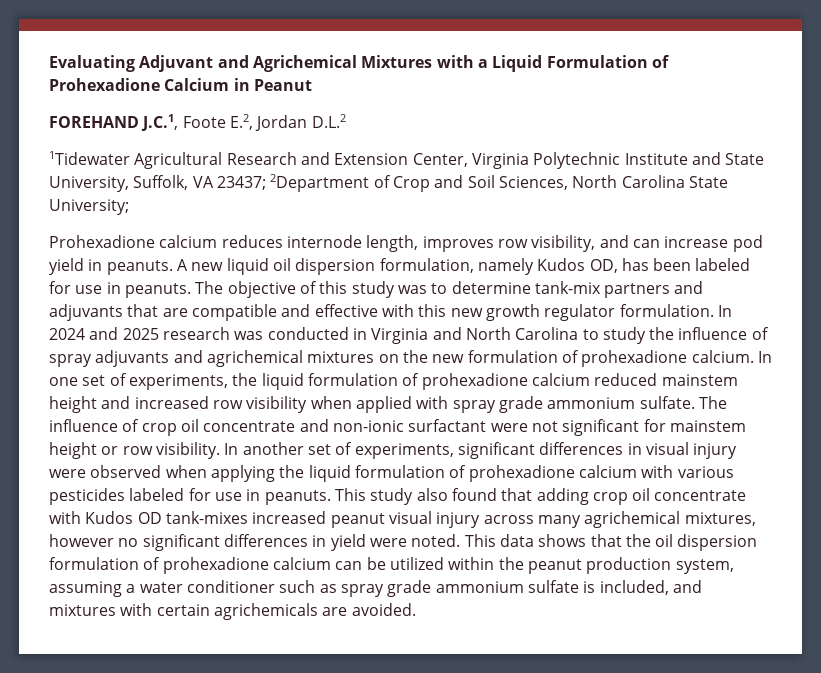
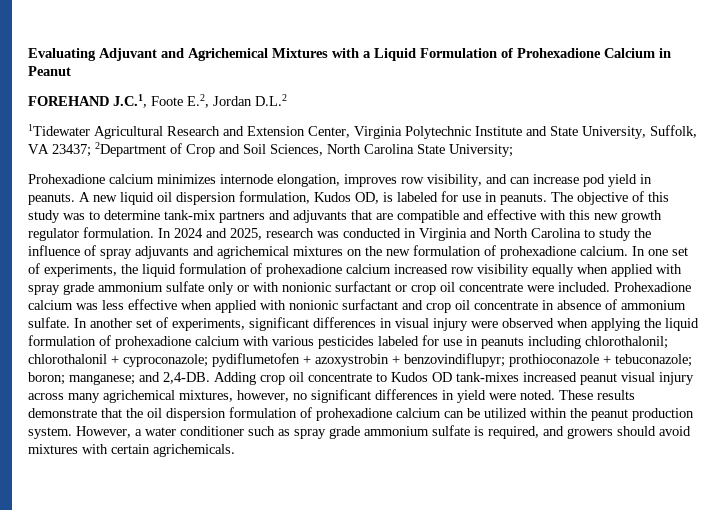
[221,235,419,252] reduces internode length, -> [157,174,340,187] minimizes internode elongation,
[477,258,534,275] namely -> (310, 197) none
[621,258,692,271] has been -> [383,192,393,202] is
[122,328,159,340] 2025 -> [230,228,262,240] 2025,
[594,373,738,386] [49,396,131,413] reduced mainstem height and -> (391, 269) none
(308, 404) none -> [532,264,574,277] equally
[639,396,727,409] [49,419,746,436] [49,442,220,459] sulfate. The influence of crop oil concentrate and non-ionic surfactant were not significant for mainstem height or row visibility. -> [166,281,691,295] [28,299,686,313] [28,317,70,328] sulfate only or with nonionic surfactant or crop oil concentrate were included. Prohexadione calcium was less effective when applied with nonionic surfactant and crop oil concentrate in absence of ammonium sulfate.
[264,488,747,505] [49,511,81,524] peanuts. This study also found that adding crop oil concentrate with -> [481,336,668,349] [28,353,692,367] [28,372,387,385] peanuts including chlorothalonil; chlorothalonil + cyproconazole; pydiflumetofen + azoxystrobin + benzovindiflupyr; prothioconazole + tebuconazole; boron; manganese; and 2,4-DB. Adding crop oil concentrate to
[49,534,114,547] however -> [237,390,289,402] however,
[464,534,587,547] This data shows -> [559,390,635,400] [28,408,97,418] These results demonstrate
[675,559,734,574] [49,581,122,597] system, assuming -> [28,426,131,439] system. However,
[599,580,702,595] [49,603,416,620] included, and mixtures with certain agrichemicals are avoided. -> [488,426,691,439] [28,444,235,457] required, and growers should avoid mixtures with certain agrichemicals.

